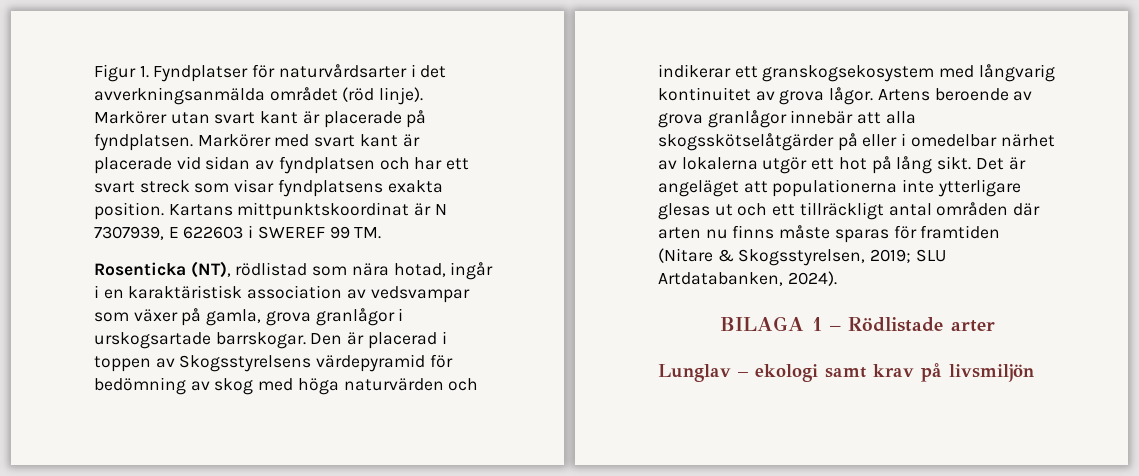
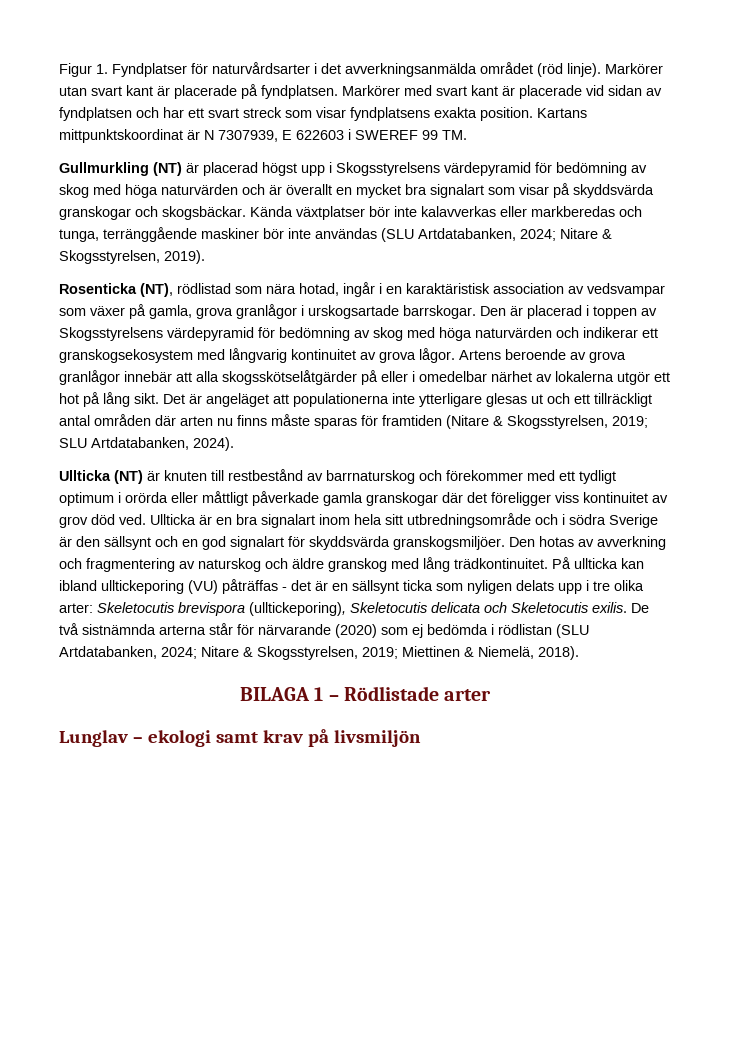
(382, 233) none -> [59,162,647,176] [59,183,654,198] [59,206,642,220] [59,227,612,242] [59,250,205,264] // Gullmurkling (NT) är placerad högst upp i Skogsstyrelsens värdepyramid för bedömning av skog med höga naturvärden och är överallt en mycket bra signalart som visar på skyddsvärda granskogar och skogsbäckar. Kända växtplatser bör inte kalavverkas eller markberedas och tunga, terränggående maskiner bör inte användas (SLU Artdatabanken, 2024; Nitare & Skogsstyrelsen, 2019).
(837, 278) none -> [59,469,616,484] [59,491,668,506] [59,513,658,528] [59,536,666,550] [59,557,644,572] [59,579,644,594] [59,602,649,616] [59,623,589,638] [59,646,579,660] // Ullticka (NT) är knuten till restbestånd av barrnaturskog och förekommer med ett tydligt optimum i orörda eller måttligt påverkade gamla granskogar där det föreligger viss kontinuitet av grov död ved. Ullticka är en bra signalart inom hela sitt utbredningsområde och i södra Sverige är den sällsynt och en god signalart för skyddsvärda granskogsmiljöer. Den hotas av avverkning och fragmentering av naturskog och äldre granskog med lång trädkontinuitet. På ullticka kan ibland ulltickeporing (VU) påträffas - det är en sällsynt ticka som nyligen delats upp i tre olika arter: Skeletocutis brevispora (ulltickeporing), Skeletocutis delicata och Skeletocutis exilis. De två sistnämnda arterna står för närvarande (2020) som ej bedömda i rödlistan (SLU Artdatabanken, 2024; Nitare & Skogsstyrelsen, 2019; Miettinen & Niemelä, 2018).

